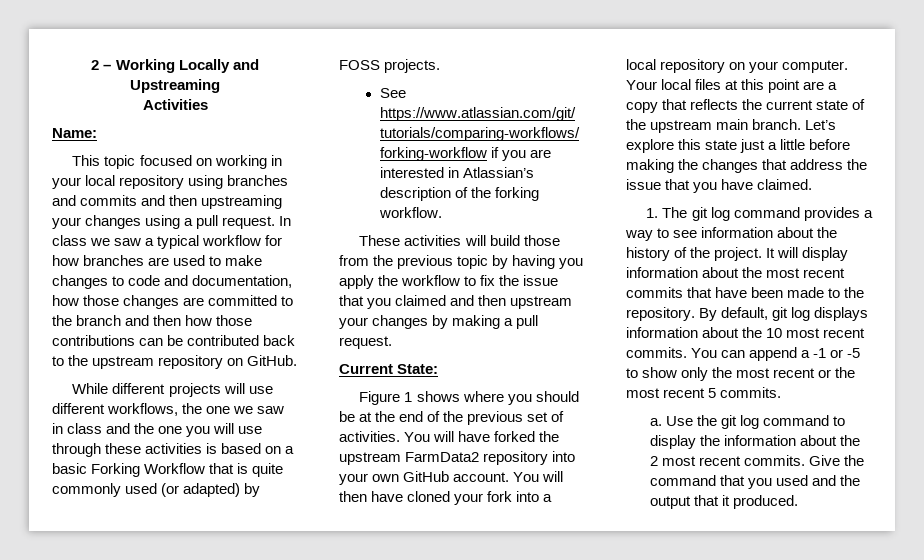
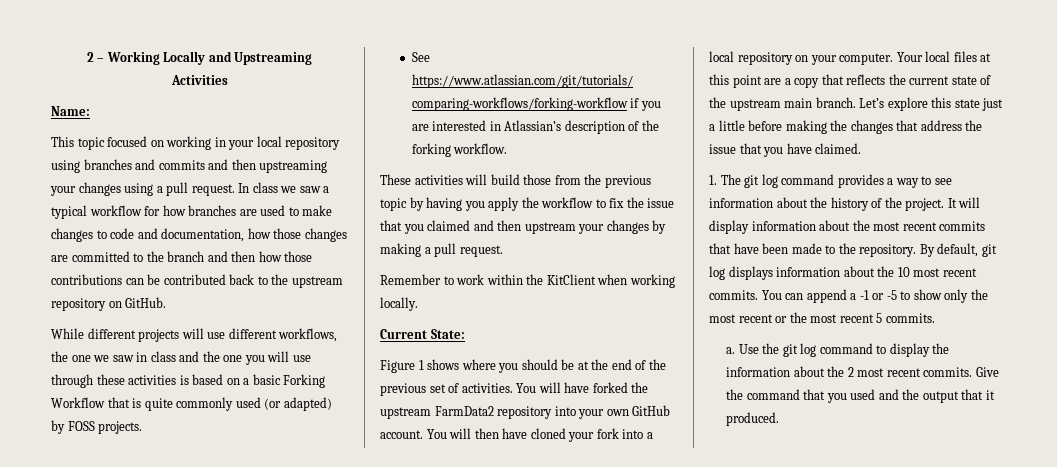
(392, 342) none -> [380,274,675,288] [380,297,418,311] // Remember to work within the KitClient when working locally.

